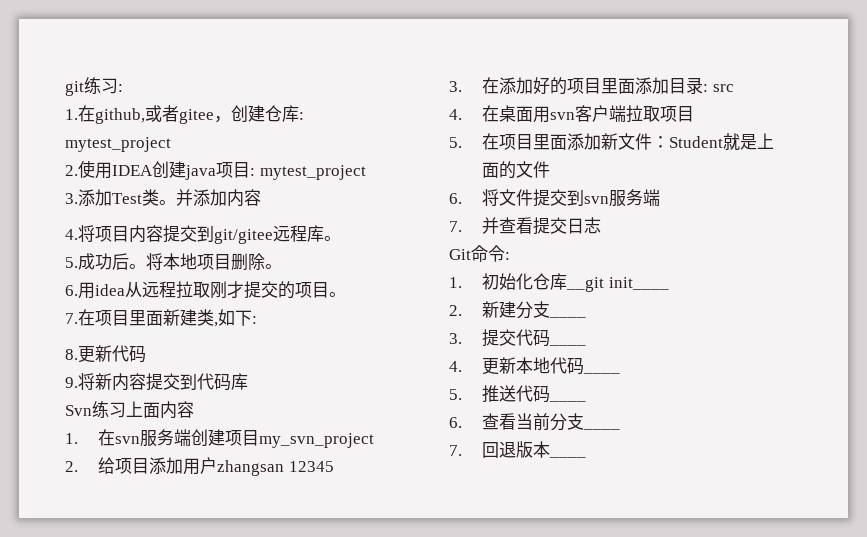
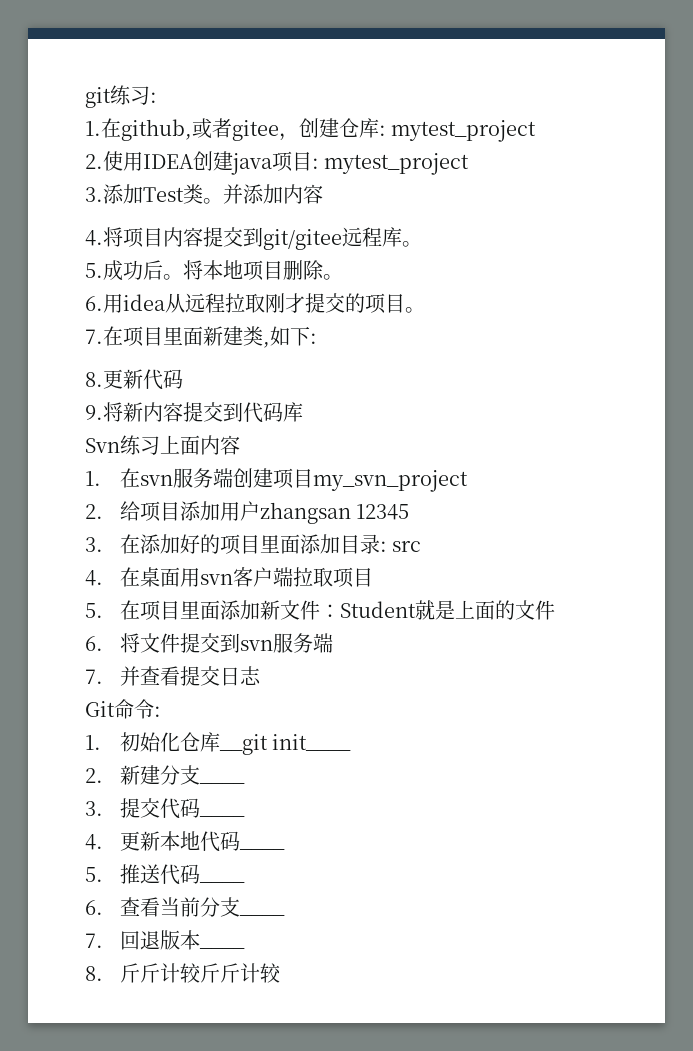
(587, 457) none -> [85,963,281,983] // 8.斤斤计较斤斤计较

